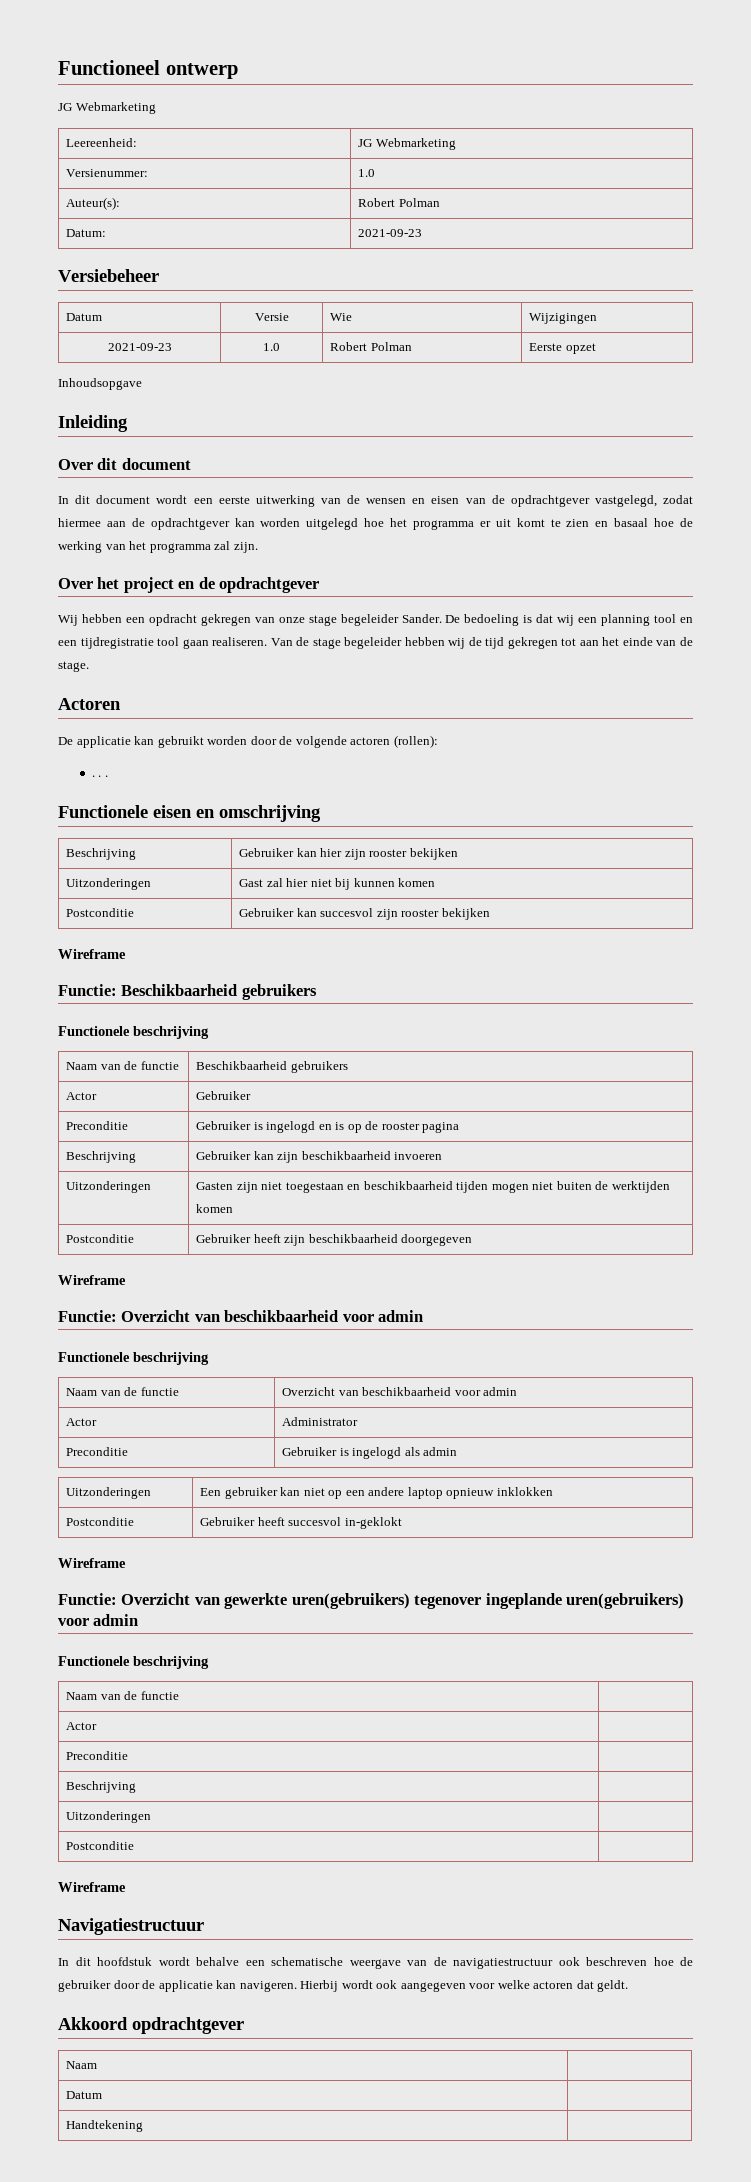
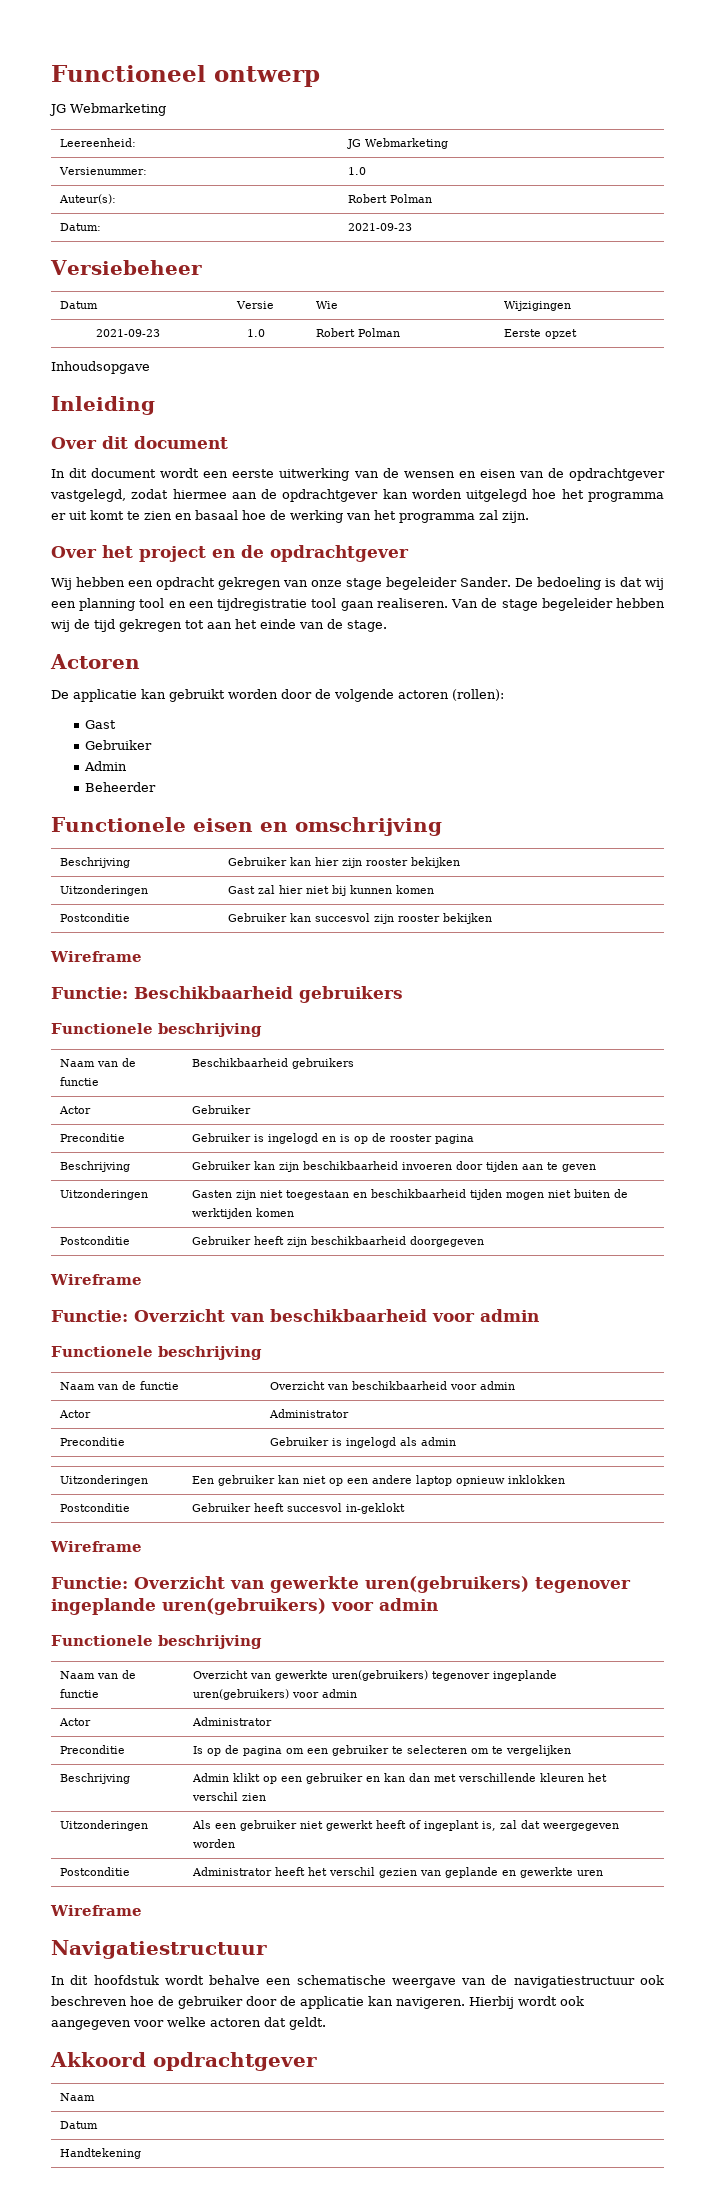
[91,775,108,777] . . . -> [85,720,117,729] [85,740,153,750] [84,761,128,771] [85,782,157,792] Gast // Gebruiker // Admin // Beheerder
(443, 1156) none -> [456,1161,597,1172] door tijden aan te geven
[66,1722,98,1730] [66,1751,129,1760] [66,1781,137,1793] [66,1811,152,1823] [66,1841,135,1850] // Actor | // Preconditie | // Beschrijving | // Uitzonderingen | // Postconditie | -> [193,1670,558,1681] [193,1689,358,1700] [59,1718,92,1726] [192,1717,273,1726] [60,1745,126,1754] [193,1745,572,1756] [60,1773,131,1784] [192,1773,608,1784] [192,1792,267,1801] [60,1820,149,1831] [192,1820,620,1831] [193,1839,236,1848] [60,1867,131,1876] [192,1867,604,1878] Overzicht van gewerkte uren(gebruikers) tegenover ingeplande uren(gebruikers) voor admin // Actor | Administrator // Preconditie | Is op de pagina om een gebruiker te selecteren om te vergelijken // Beschrijving | Admin klikt op een gebruiker en kan dan met verschillende kleuren het verschil zien // Uitzonderingen | Als een gebruiker niet gewerkt heeft of ingeplant is, zal dat weergegeven worden // Postconditie | Administrator heeft het verschil gezien van geplande en gewerkte uren

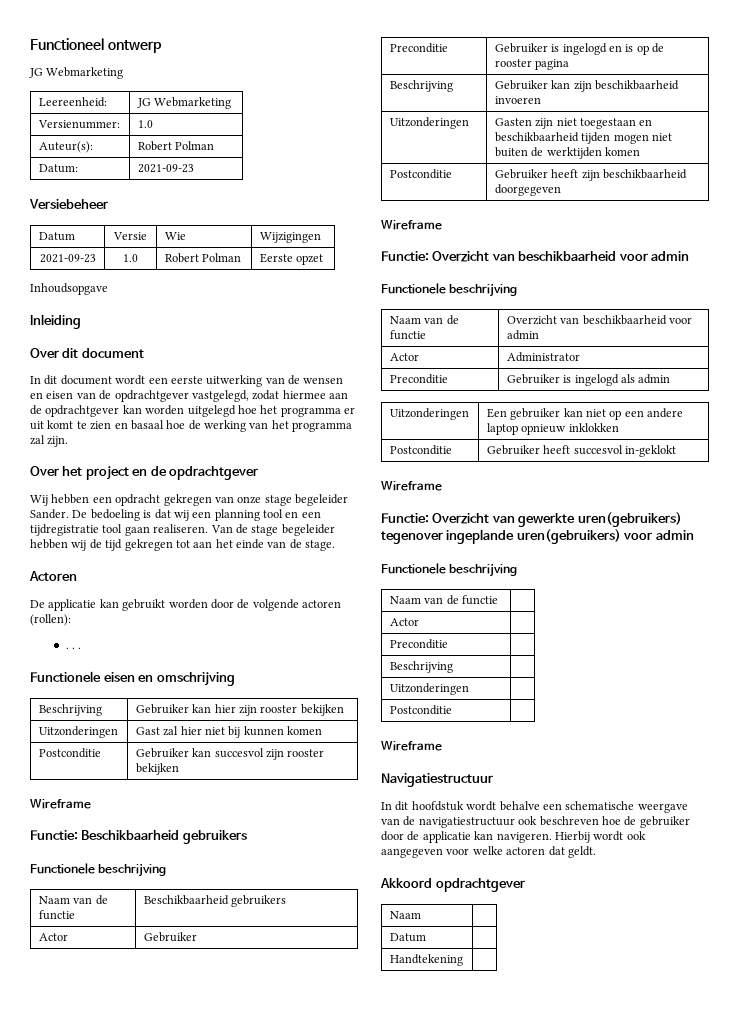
[85,720,117,729] [85,740,153,750] [84,761,128,771] [85,782,157,792] Gast // Gebruiker // Admin // Beheerder -> [65,647,82,649] . . .
[456,1161,597,1172] door tijden aan te geven -> (541, 100) none
[193,1670,558,1681] [193,1689,358,1700] [59,1718,92,1726] [192,1717,273,1726] [60,1745,126,1754] [193,1745,572,1756] [60,1773,131,1784] [192,1773,608,1784] [192,1792,267,1801] [60,1820,149,1831] [192,1820,620,1831] [193,1839,236,1848] [60,1867,131,1876] [192,1867,604,1878] Overzicht van gewerkte uren(gebruikers) tegenover ingeplande uren(gebruikers) voor admin // Actor | Administrator // Preconditie | Is op de pagina om een gebruiker te selecteren om te vergelijken // Beschrijving | Admin klikt op een gebruiker en kan dan met verschillende kleuren het verschil zien // Uitzonderingen | Als een gebruiker niet gewerkt heeft of ingeplant is, zal dat weergegeven worden // Postconditie | Administrator heeft het verschil gezien van geplande en gewerkte uren -> [389,618,419,626] [389,639,448,649] [389,661,453,673] [389,683,469,695] [389,705,452,715] // Actor | // Preconditie | // Beschrijving | // Uitzonderingen | // Postconditie |

